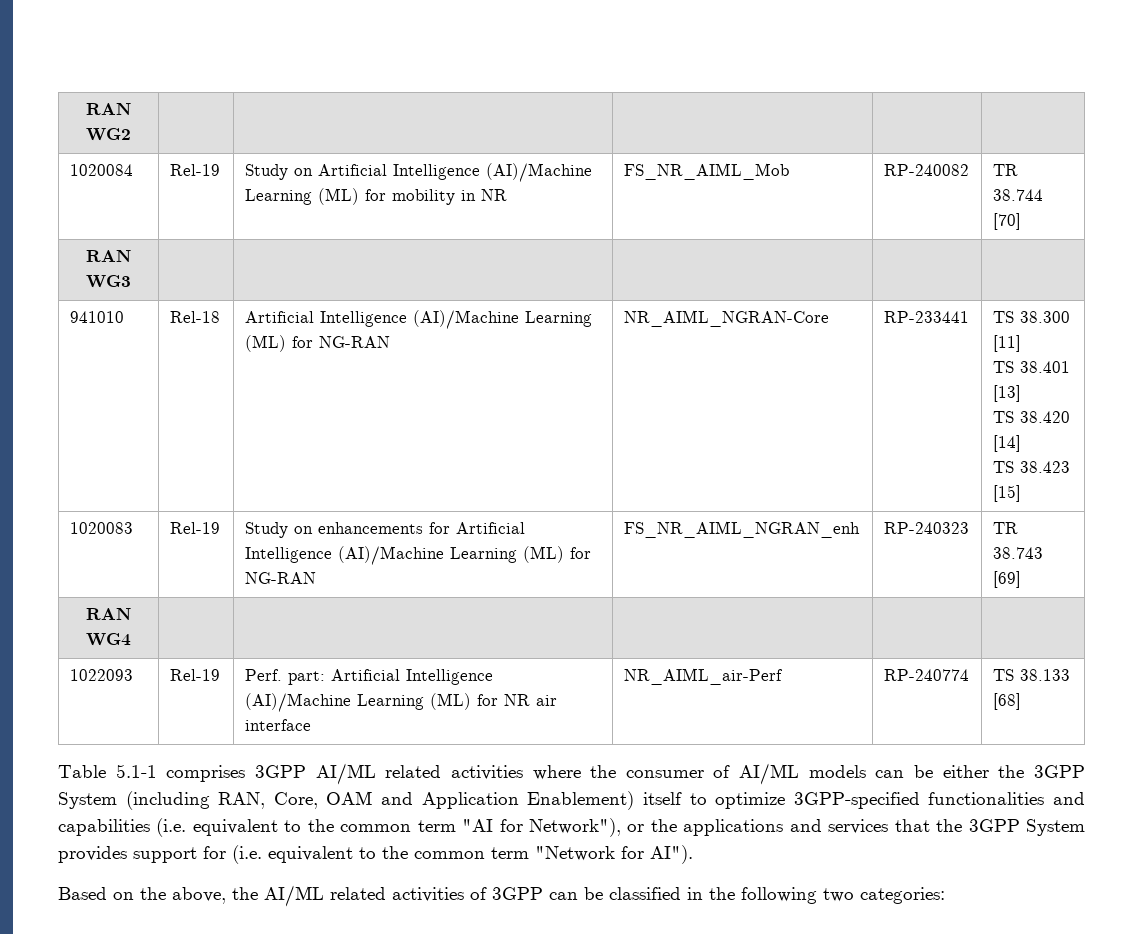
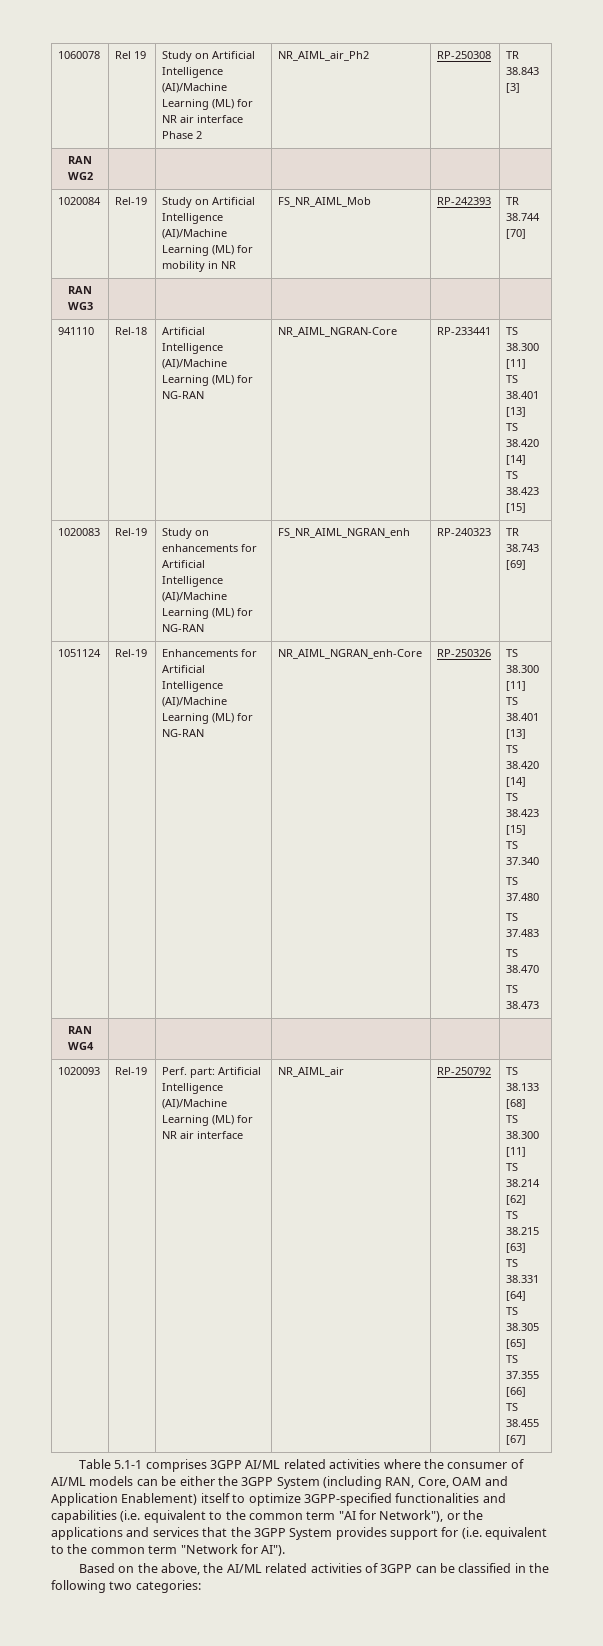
(86, 109) none -> [58,51,101,59] [115,51,147,59] [162,51,256,62] [162,67,224,78] [162,83,228,93] [162,99,254,110] [162,115,244,123] [162,131,203,139] [278,51,370,61] [437,51,492,59] [506,51,520,59] [506,67,540,75] [506,83,521,93] 1060078 | Rel 19 | Study on Artificial Intelligence (AI)/Machine Learning (ML) for NR air interface Phase 2 | NR_AIML_air_Ph2 | RP-250308 | TR 38.843 [3] //
[883,164,969,176] RP-240082 -> [437,197,492,205] RP-242393
[69,311,124,323] 941010 -> [58,327,95,335] 941110
(1021, 579) none -> [58,649,102,657] [115,649,148,657] [162,649,258,657] [162,665,206,673] [162,681,224,692] [162,697,228,707] [162,713,254,724] [162,729,205,737] [278,649,423,659] [437,649,492,657] [506,649,519,657] [506,665,540,673] [506,681,527,691] [506,697,519,705] [506,713,540,721] [506,729,527,739] [506,745,519,753] [506,761,540,769] [506,777,527,787] [506,793,519,801] [506,809,540,817] [506,825,527,835] [506,841,519,849] [506,857,540,865] [506,877,519,885] [506,893,540,901] [506,913,519,921] [506,929,540,937] [506,949,519,957] [506,965,540,973] [506,985,519,993] [506,1001,540,1009] // 1051124 | Rel-19 | Enhancements for Artificial Intelligence (AI)/Machine Learning (ML) for NG-RAN | NR_AIML_NGRAN_enh-Core | RP-250326 | TS 38.300 [11] // TS 38.401 [13] // TS 38.420 [14] // TS 38.423 [15] // TS 37.340 // TS 37.480 // TS 37.483 // TS 38.470 // TS 38.473
[69,669,133,681] 1022093 -> [58,1067,101,1075] 1020093
[623,668,783,685] [883,669,969,681] NR_AIML_air-Perf | RP-240774 -> [278,1067,345,1077] [437,1067,492,1075] NR_AIML_air | RP-250792
(1021, 701) none -> [506,1115,519,1123] [506,1131,540,1139] [506,1147,527,1157] [506,1163,519,1171] [506,1179,541,1187] [506,1195,527,1205] [506,1211,519,1219] [506,1227,540,1235] [506,1243,527,1253] [506,1259,519,1267] [506,1275,540,1283] [506,1291,527,1301] [506,1307,519,1315] [506,1323,540,1331] [506,1339,527,1349] [506,1355,519,1363] [506,1371,540,1379] [506,1387,527,1397] [506,1403,519,1411] [506,1419,540,1427] [506,1435,527,1445] // TS 38.300 [11] // TS 38.214 [62] // TS 38.215 [63] // TS 38.331 [64] // TS 38.305 [65] // TS 37.355 [66] // TS 38.455 [67]

